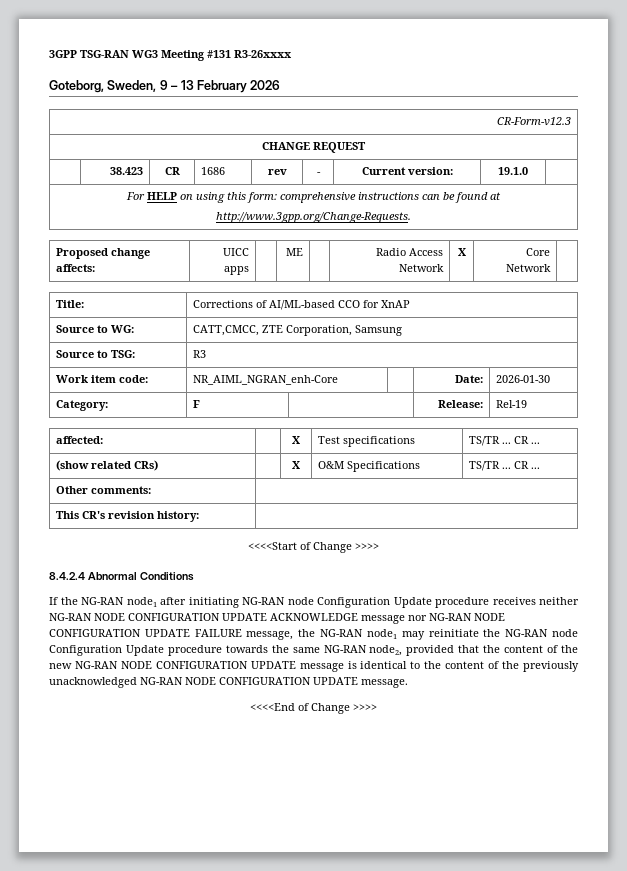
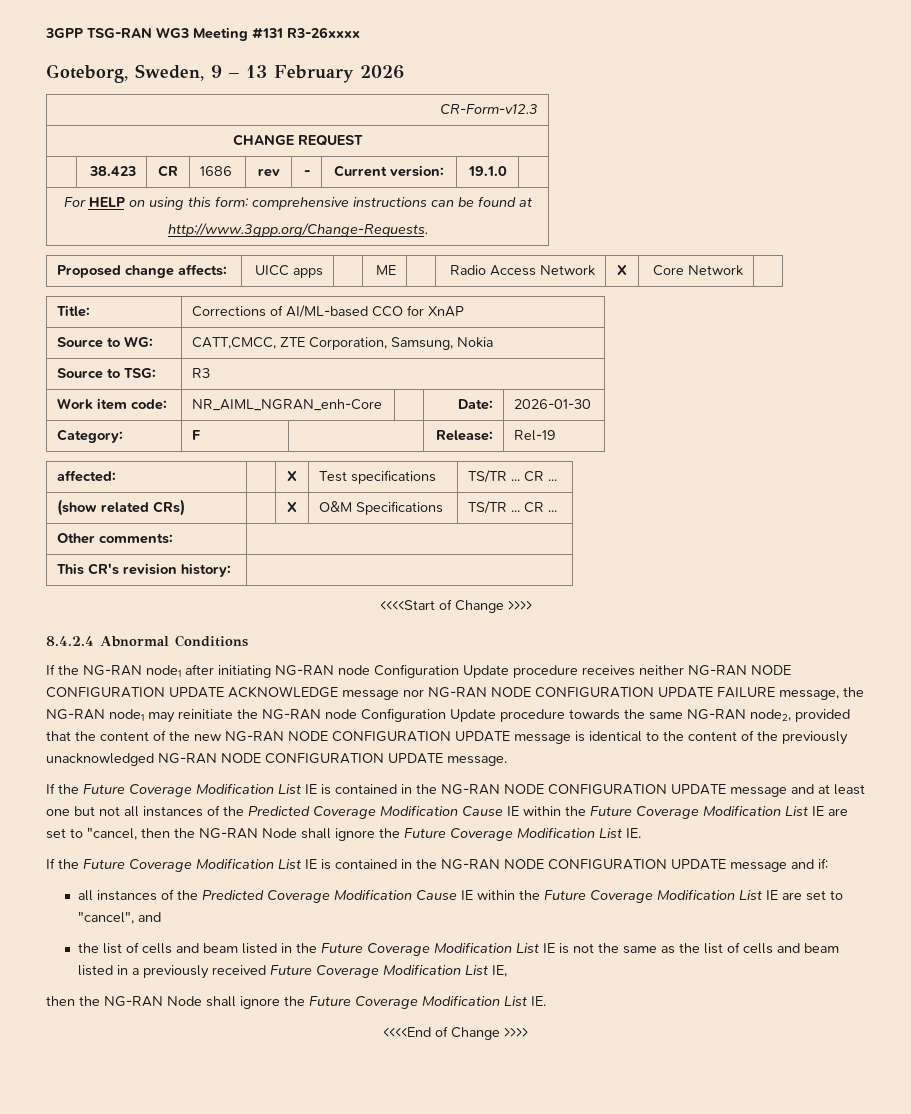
[355,325,403,336] Samsung -> [391,337,494,350] Samsung, Nokia
(408, 683) none -> [46,783,865,797] [46,805,848,819] [46,827,641,841] [46,858,828,872] [78,889,844,903] [78,911,162,924] [78,942,840,956] [78,964,508,979] [46,995,546,1009] // If the Future Coverage Modification List IE is contained in the NG-RAN NODE CONFIGURATION UPDATE message and at least one but not all instances of the Predicted Coverage Modification Cause IE within the Future Coverage Modification List IE are set to "cancel, then the NG-RAN Node shall ignore the Future Coverage Modification List IE. // If the Future Coverage Modification List IE is contained in the NG-RAN NODE CONFIGURATION UPDATE message and if: // all instances of the Predicted Coverage Modification Cause IE within the Future Coverage Modification List IE are set to "cancel", and // the list of cells and beam listed in the Future Coverage Modification List IE is not the same as the list of cells and beam listed in a previously received Future Coverage Modification List IE, // then the NG-RAN Node shall ignore the Future Coverage Modification List IE.

